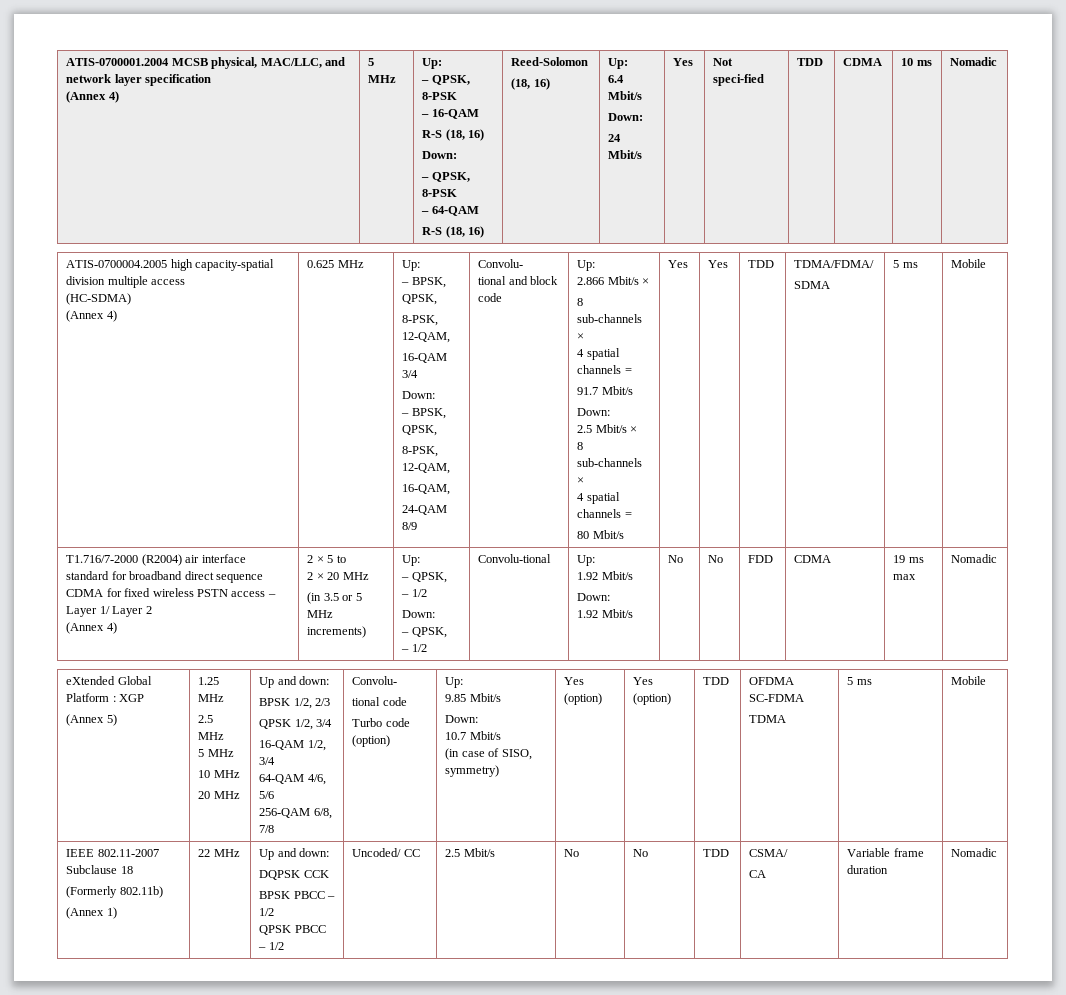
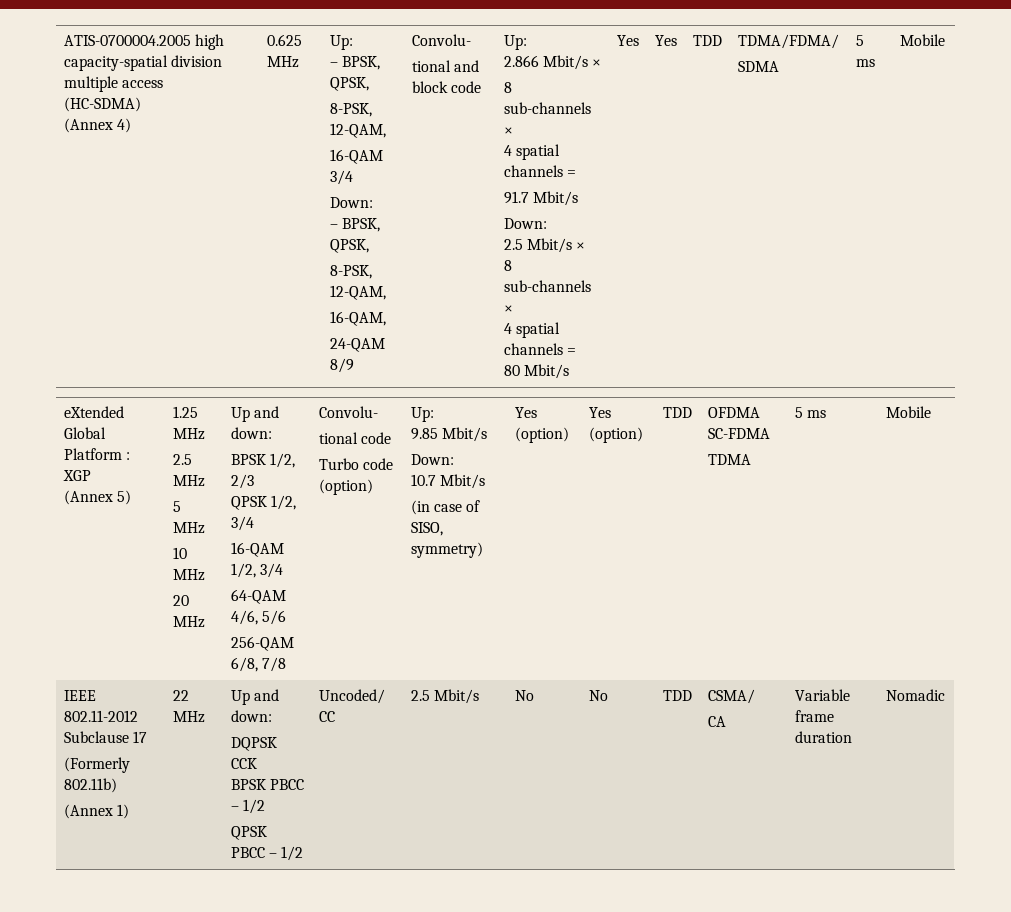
[66,57,345,69] [66,74,212,86] [66,91,119,103] [368,58,375,66] [368,75,397,83] [422,58,443,69] [421,75,470,85] [422,92,458,100] [421,109,479,119] [422,129,485,141] [422,151,458,159] [421,172,470,182] [422,189,458,197] [421,206,479,216] [422,226,485,238] [511,57,589,66] [511,78,550,90] [608,58,629,69] [608,75,625,83] [608,91,643,100] [608,113,644,121] [608,134,622,142] [608,150,643,159] [673,58,694,66] [713,58,734,66] [713,74,765,86] [797,58,824,66] [843,58,883,66] [901,58,932,66] [950,57,998,66] ATIS-0700001.2004 MCSB physical, MAC/LLC, and network layer specification // (Annex 4) | 5 MHz | Up: // – QPSK, 8-PSK // – 16-QAM // R-S (18, 16) // Down: // – QPSK, 8-PSK // – 64-QAM // R-S (18, 16) | Reed-Solomon // (18, 16) | Up: // 6.4 Mbit/s // Down: // 24 Mbit/s | Yes | Not speci-fied | TDD | CDMA | 10 ms | Nomadic // -> (63, 40) none
[66,554,246,566] [66,571,263,583] [66,588,276,597] [66,606,152,617] [66,622,117,634] [307,555,346,563] [307,572,369,580] [307,592,362,604] [307,610,334,618] [307,626,367,638] [402,555,421,566] [401,572,447,583] [401,589,427,597] [402,610,436,618] [401,627,447,638] [401,644,427,652] [478,554,552,563] [577,555,596,566] [577,571,633,580] [577,593,611,601] [577,609,633,618] [668,555,684,563] [708,555,724,563] [748,555,774,563] [794,555,832,563] [893,555,924,563] [893,574,917,580] [951,554,998,563] // T1.716/7-2000 (R2004) air interface standard for broadband direct sequence CDMA for fixed wireless PSTN access – Layer 1/ Layer 2 // (Annex 4) | 2 × 5 to // 2 × 20 MHz // (in 3.5 or 5 MHz increments) | Up: // – QPSK, // – 1/2 // Down: // – QPSK, // – 1/2 | Convolu-tional | Up: // 1.92 Mbit/s // Down: // 1.92 Mbit/s | No | No | FDD | CDMA | 19 ms max | Nomadic -> (945, 40) none
[97,849,159,857] [66,865,133,874] 802.11-2007 Subclause 18 -> [63,710,138,722] [63,731,147,743] 802.11-2012 Subclause 17

